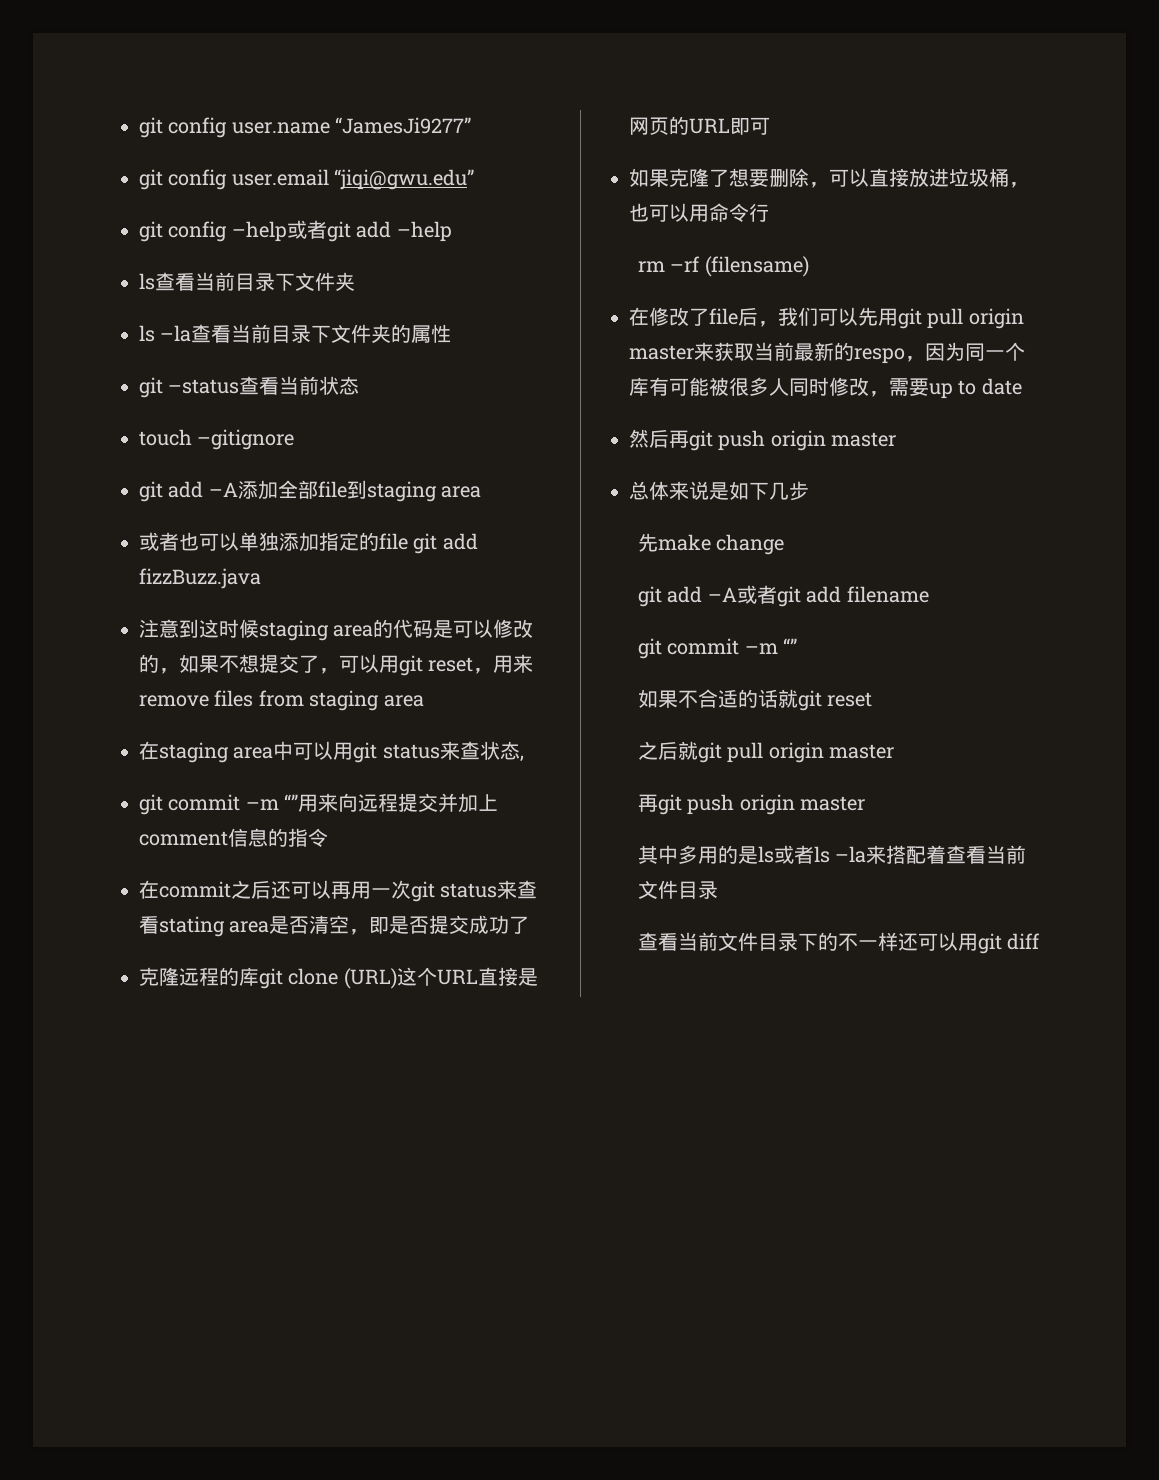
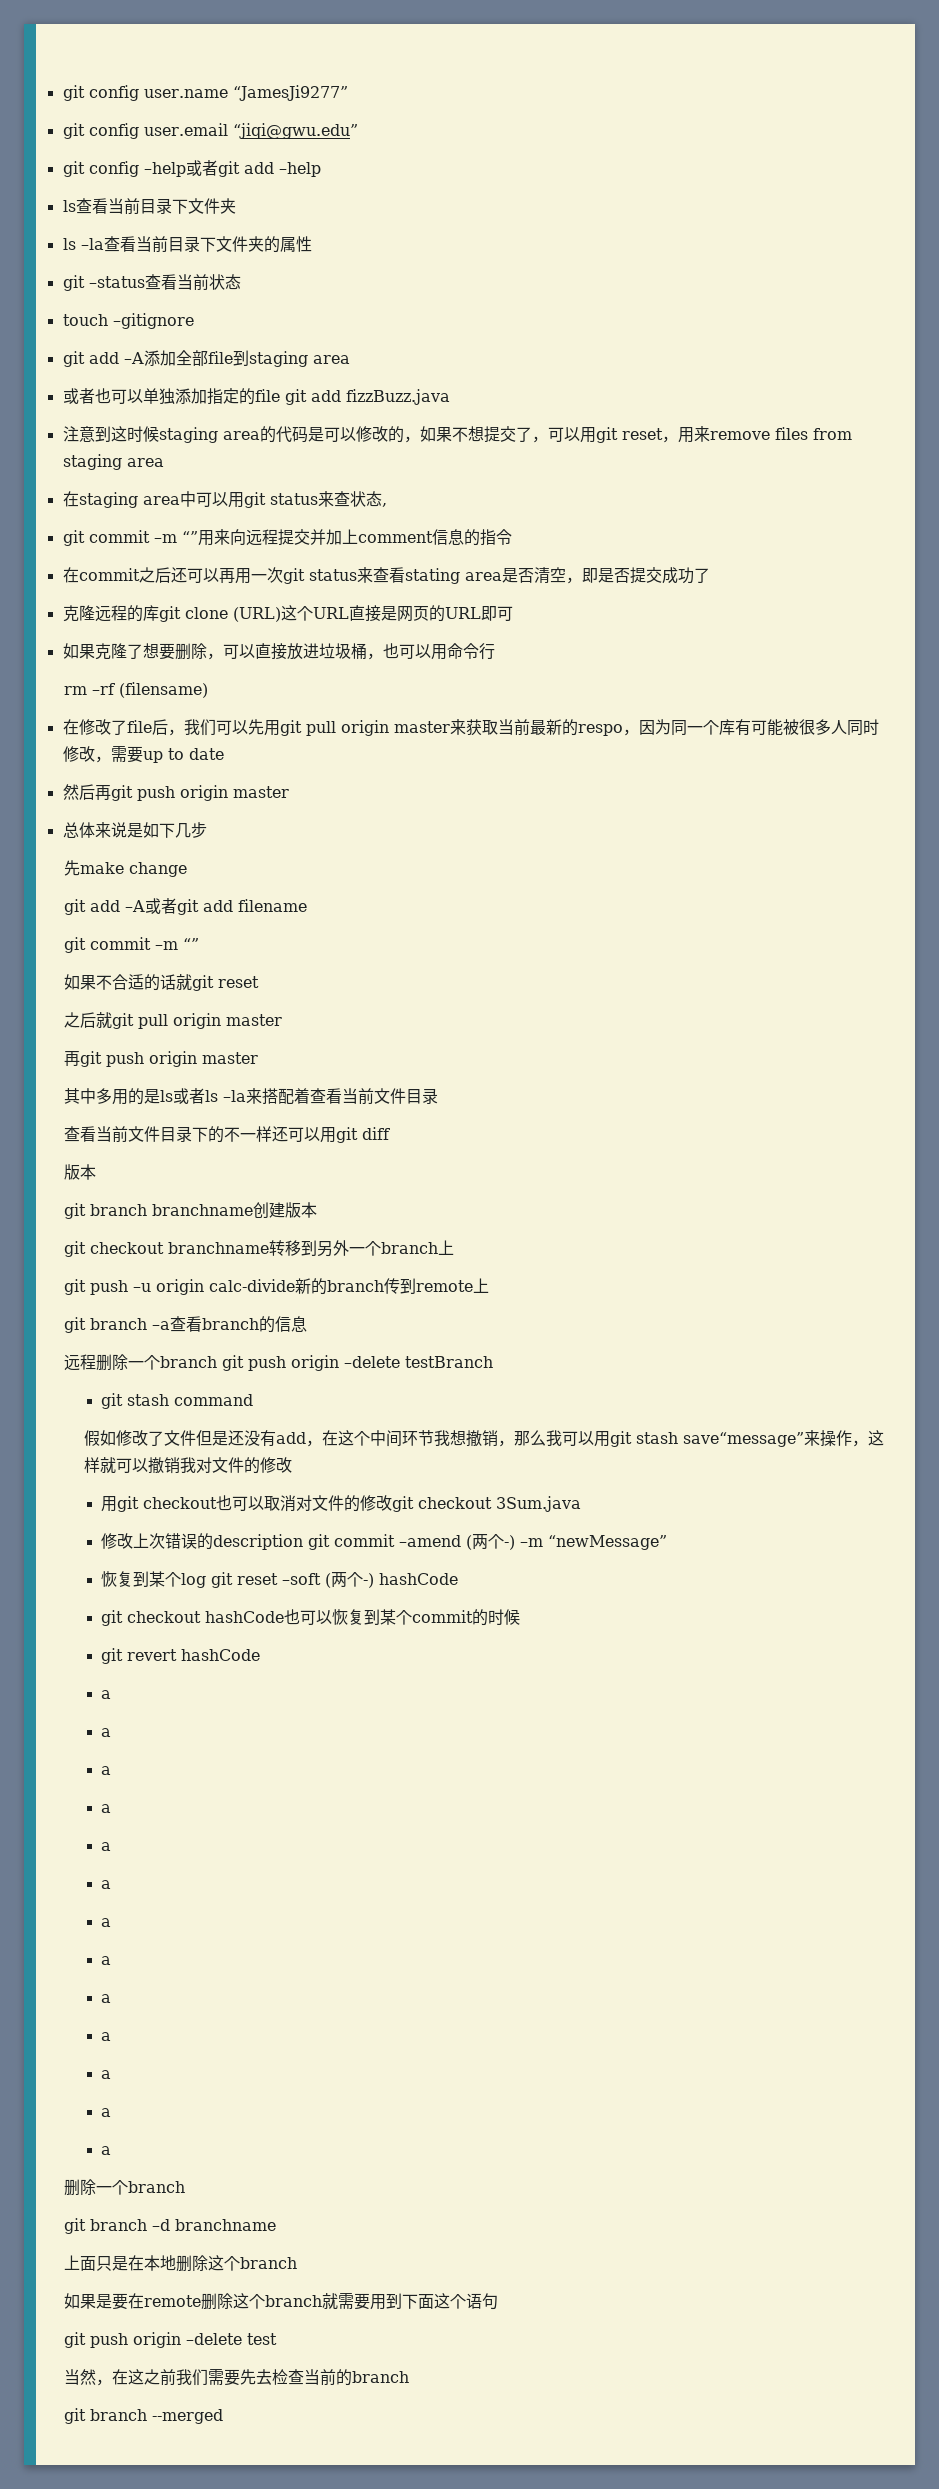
(1041, 941) none -> [64,1164,97,1180] [64,1202,318,1219] [64,1240,455,1257] [64,1278,490,1295] [64,1316,308,1333] [64,1354,494,1371] [101,1393,254,1409] [83,1430,884,1447] [83,1457,292,1474] [101,1495,582,1512] [101,1533,668,1550] [101,1571,459,1588] [101,1609,521,1626] [101,1648,261,1664] [101,1690,112,1699] [101,1728,112,1737] [101,1766,112,1775] [101,1804,112,1813] [101,1842,112,1851] [101,1880,112,1889] [101,1918,112,1927] [101,1956,112,1965] [101,1994,112,2003] [101,2032,112,2041] [101,2070,112,2079] [101,2108,112,2117] [101,2146,112,2155] [64,2179,186,2196] [64,2218,277,2234] [64,2255,298,2272] [64,2293,499,2310] [64,2332,278,2348] [64,2369,410,2386] [64,2408,224,2424] // 版本 // git branch branchname创建版本 // git checkout branchname转移到另外一个branch上 // git push –u origin calc-divide新的branch传到remote上 // git branch –a查看branch的信息 // 远程删除一个branch git push origin –delete testBranch // git stash command // 假如修改了文件但是还没有add，在这个中间环节我想撤销，那么我可以用git stash save“message”来操作，这样就可以撤销我对文件的修改 // 用git checkout也可以取消对文件的修改git checkout 3Sum.java // 修改上次错误的description git commit –amend (两个-) –m “newMessage” // 恢复到某个log git reset –soft (两个-) hashCode // git checkout hashCode也可以恢复到某个commit的时候 // git revert hashCode // a // a // a // a // a // a // a // a // a // a // a // a // a // 删除一个branch // git branch –d branchname // 上面只是在本地删除这个branch // 如果是要在remote删除这个branch就需要用到下面这个语句 // git push origin –delete test // 当然，在这之前我们需要先去检查当前的branch // git branch --merged

